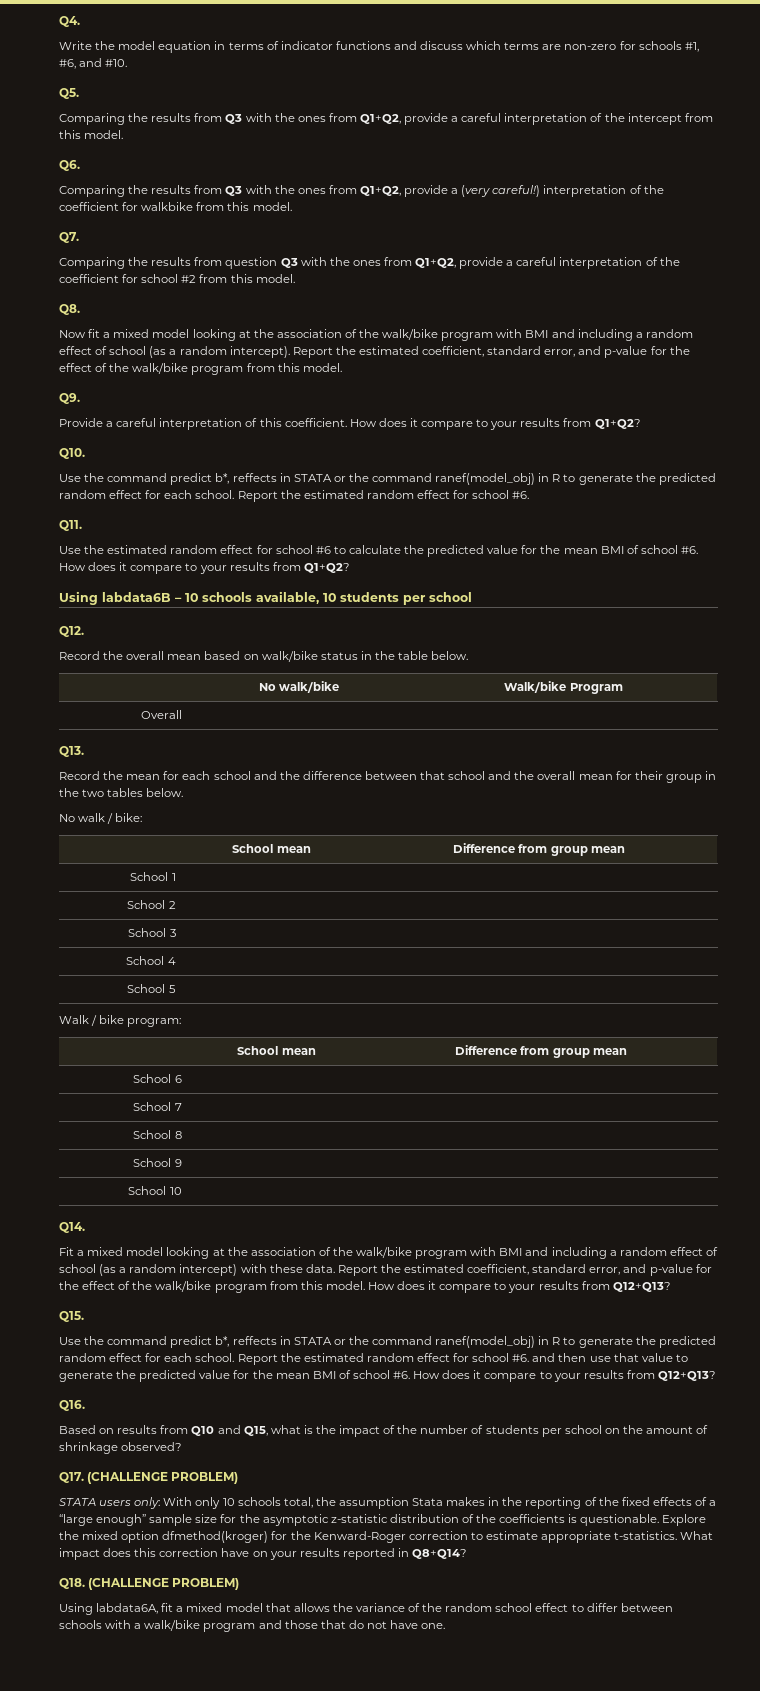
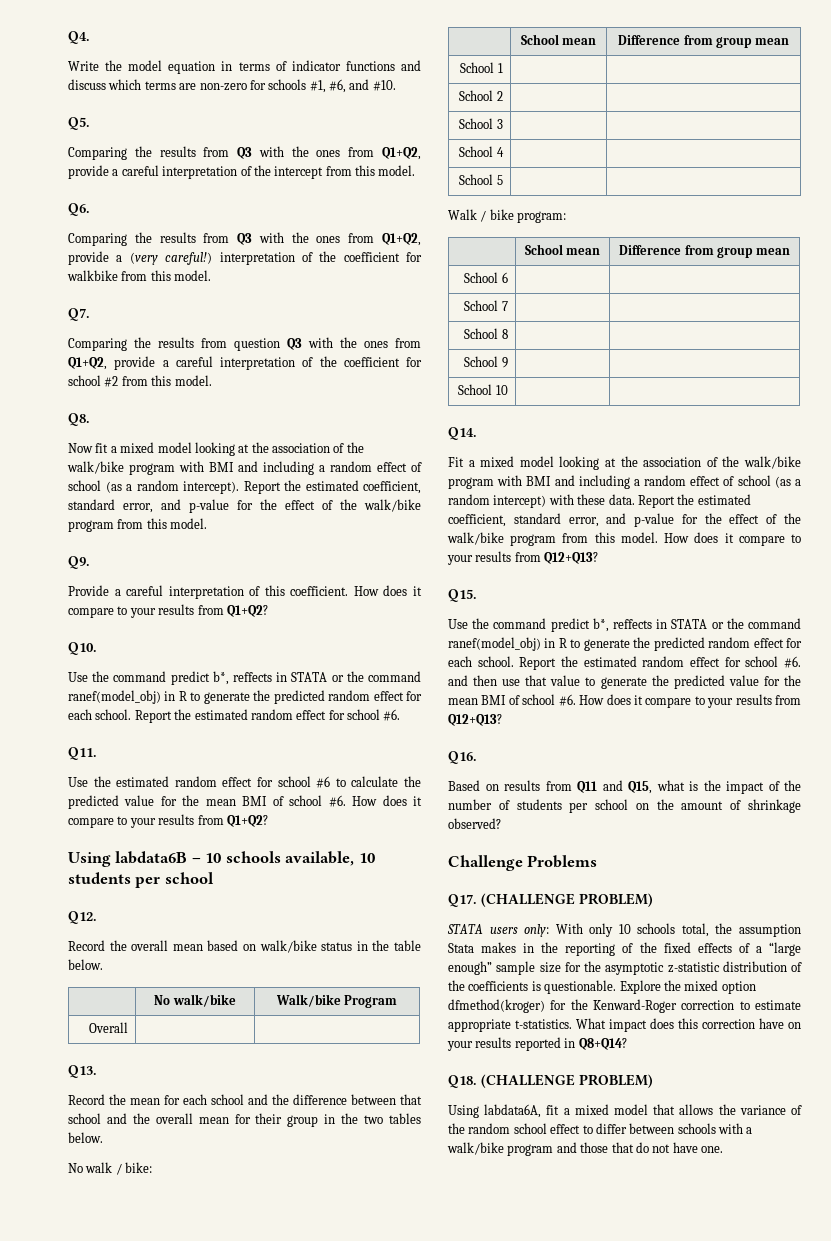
[191,1426,215,1436] Q10 -> [577,781,597,793] Q11
(183, 1446) none -> [448,855,598,871] // Challenge Problems

